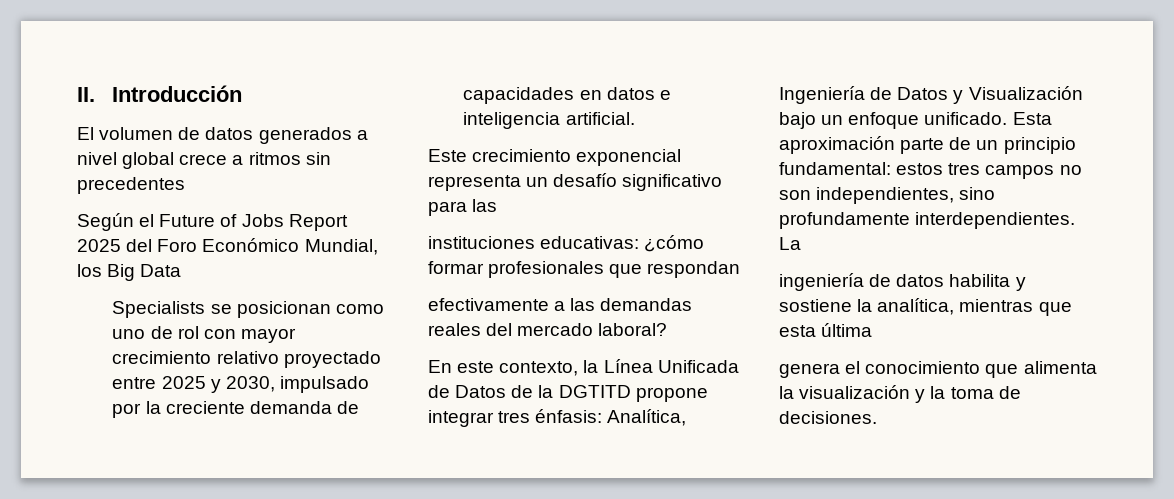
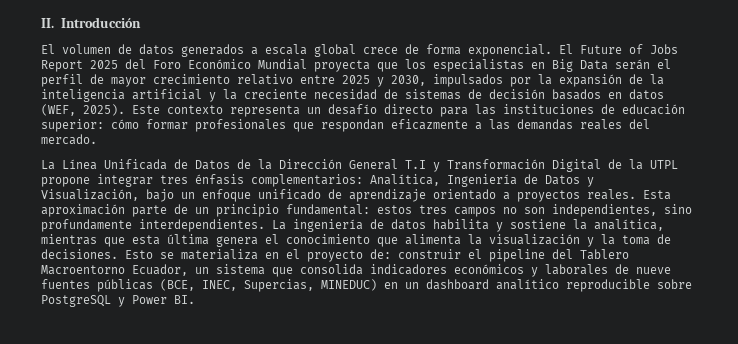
[77,152,117,165] nivel -> [265,44,307,55] escala
[232,152,331,165] [77,177,185,194] [77,213,155,231] a ritmos sin precedentes // Según el -> [405,44,573,57] de forma exponencial. El
[304,239,378,255] [77,264,182,281] [112,301,384,318] [112,326,236,339] Mundial, los Big Data // Specialists se posicionan como uno de rol con -> [258,59,671,72] [41,74,104,87] Mundial proyecta que los especialistas en Big Data serán el perfil de
[283,351,381,368] proyectado -> (293, 79) none
[279,376,369,393] impulsado -> [433,74,503,87] impulsados
[165,401,359,414] [463,87,671,104] [463,112,635,129] [428,149,682,166] creciente demanda de capacidades en datos e inteligencia artificial. // Este crecimiento exponencial -> [559,74,664,87] [41,89,664,102] [41,104,223,116] expansión de la inteligencia artificial y la creciente necesidad de sistemas de decisión basados en datos (WEF, 2025). Este contexto
[622,174,723,191] significativo -> [384,104,433,114] directo
[428,235,705,252] // instituciones educativas: ¿cómo -> [503,104,685,115] [41,119,139,132] instituciones de educación superior: cómo
[428,298,549,311] // efectivamente -> [391,119,468,130] eficazmente
[517,323,668,336] [428,360,599,376] mercado laboral? // En este contexto, la -> [41,134,97,145] [41,160,55,170] mercado. // La
[558,385,631,398] DGTITD -> [279,159,678,172] Dirección General T.I y Transformación Digital de la UTPL
[535,409,603,423] énfasis: -> [195,174,363,187] énfasis complementarios:
[968,86,1083,100] Visualización -> [41,189,139,201] Visualización,
[924,112,1008,125] unificado. -> [258,189,636,202] unificado de aprendizaje orientado a proyectos reales.
(801, 243) // -> (286, 225) none
(873, 330) // -> (209, 239) none
(877, 417) none -> [125,249,629,262] [41,264,671,277] [41,279,692,292] [41,295,195,307] Esto se materializa en el proyecto de: construir el pipeline del Tablero Macroentorno Ecuador, un sistema que consolida indicadores económicos y laborales de nueve fuentes públicas (BCE, INEC, Supercias, MINEDUC) en un dashboard analítico reproducible sobre PostgreSQL y Power BI.

